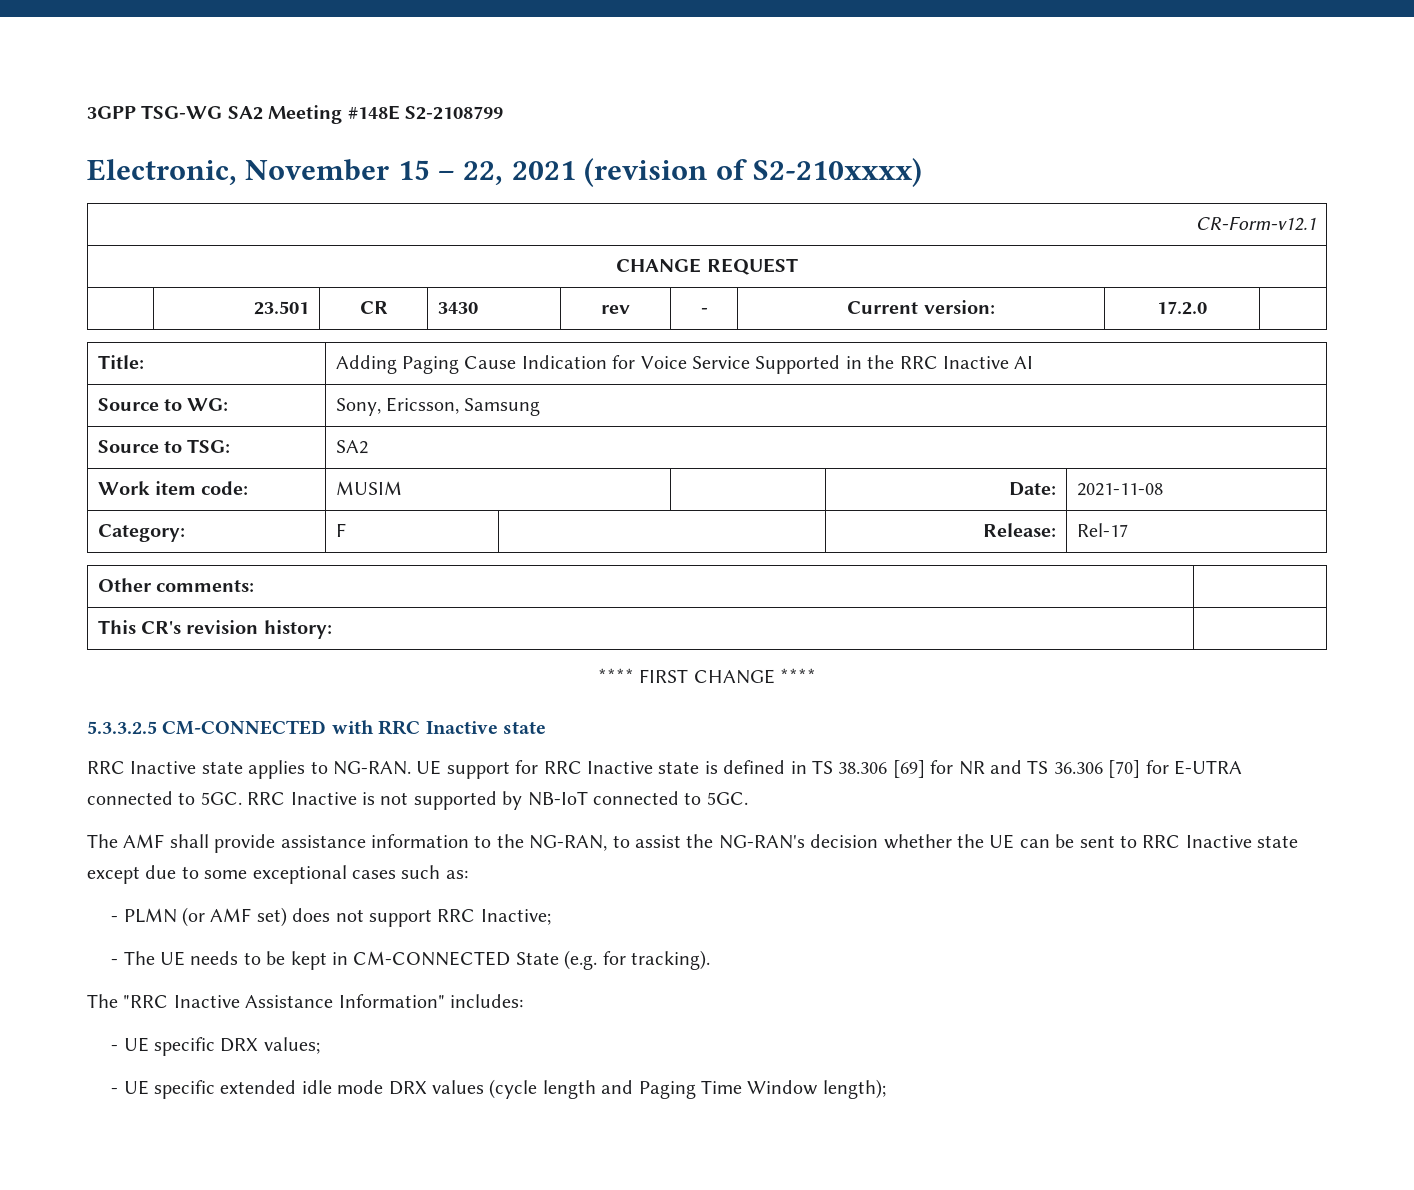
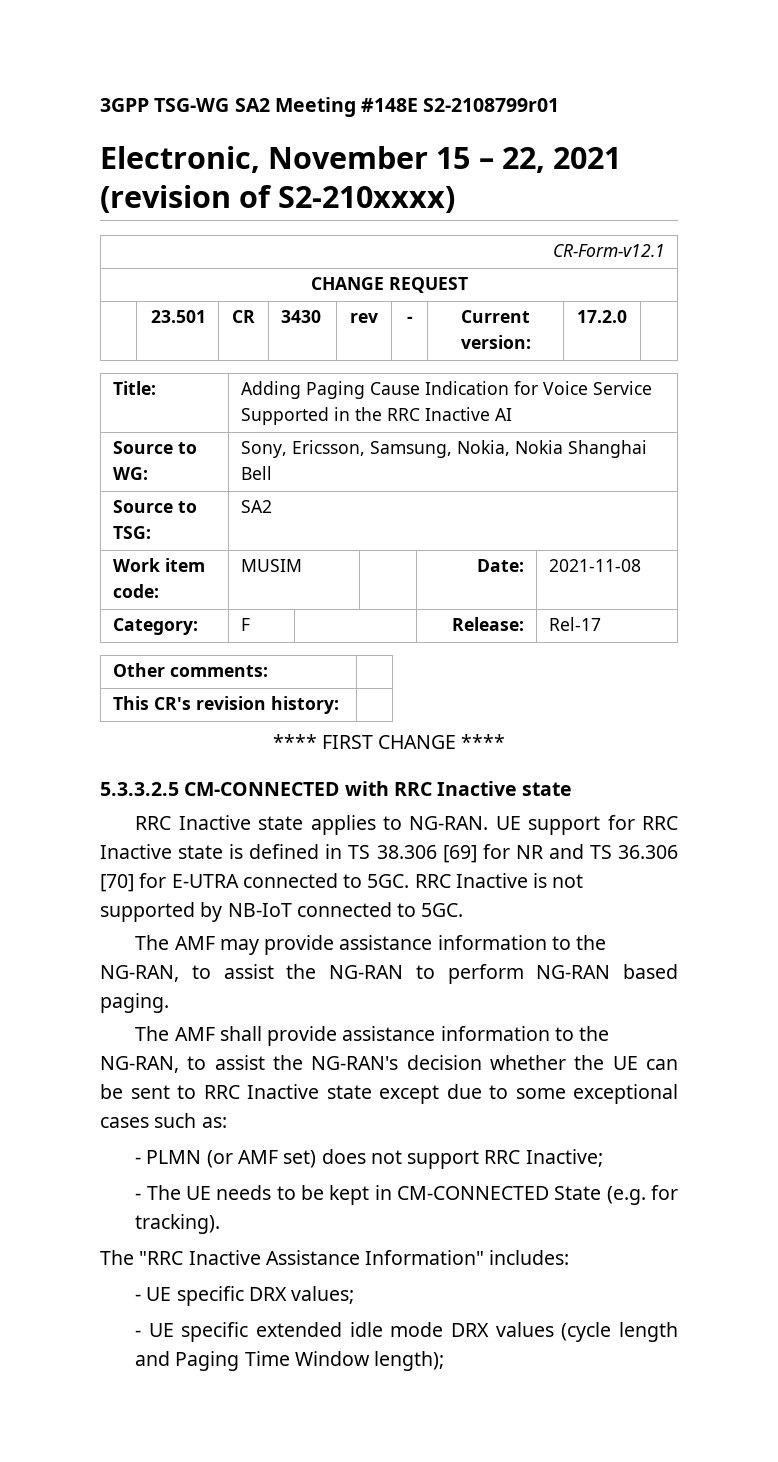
[405,106,503,120] S2-2108799 -> [423,98,560,112] S2-2108799r01
[464,398,541,416] Samsung -> [370,440,648,458] [241,466,273,480] Samsung, Nokia, Nokia Shanghai Bell
(748, 798) none -> [135,935,607,955] [100,964,678,984] [100,993,169,1013] // The AMF may provide assistance information to the NG-RAN, to assist the NG-RAN to perform NG-RAN based paging.

